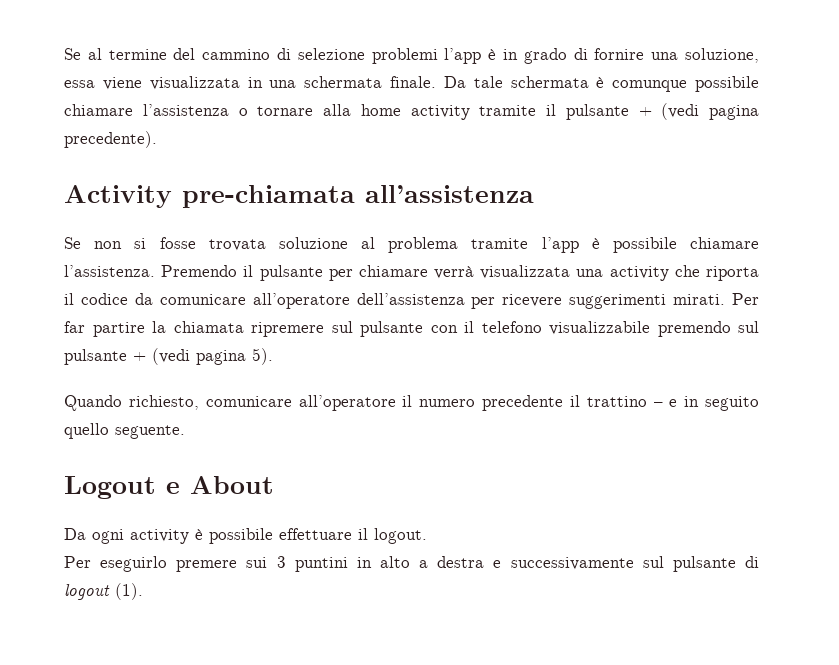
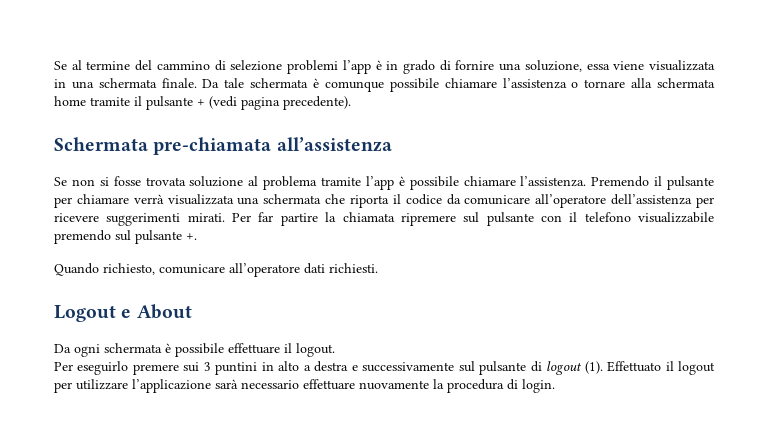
[360,104,470,120] home activity -> [657,78,715,88] [54,96,86,106] schermata home
[64,185,172,208] Activity -> [54,137,148,151] Schermata
[609,266,669,281] activity -> [263,194,322,204] schermata
[133,348,273,365] + (vedi pagina 5). -> [186,233,197,240] +.
[402,395,760,411] [64,423,185,439] il numero precedente il trattino – e in seguito quello seguente. -> [304,263,378,274] dati richiesti.
[130,529,189,544] activity -> [104,343,162,353] schermata
(143, 591) none -> [607,361,716,375] [54,379,555,393] Effettuato il logout per utilizzare l’applicazione sarà necessario effettuare nuovamente la procedura di login.

